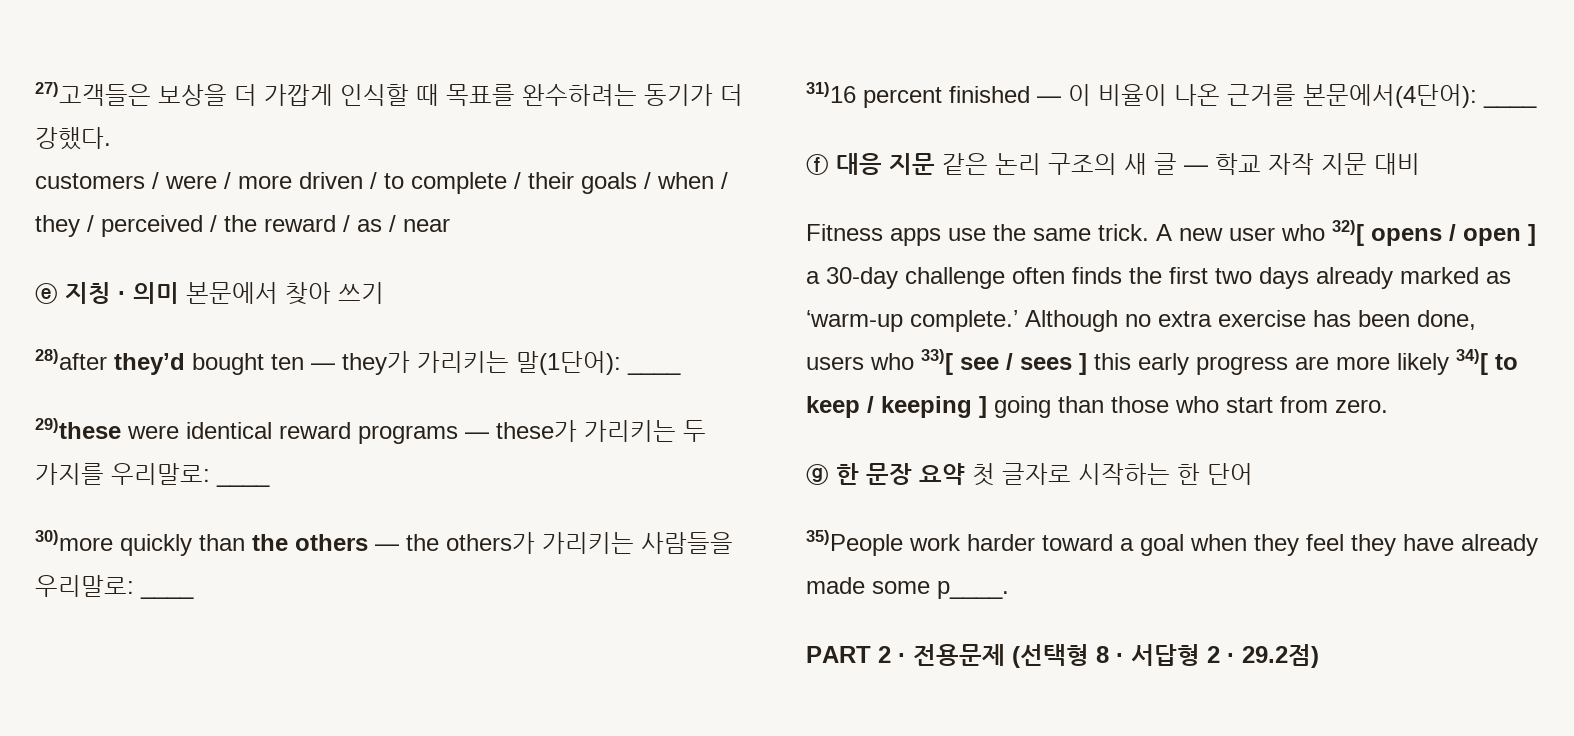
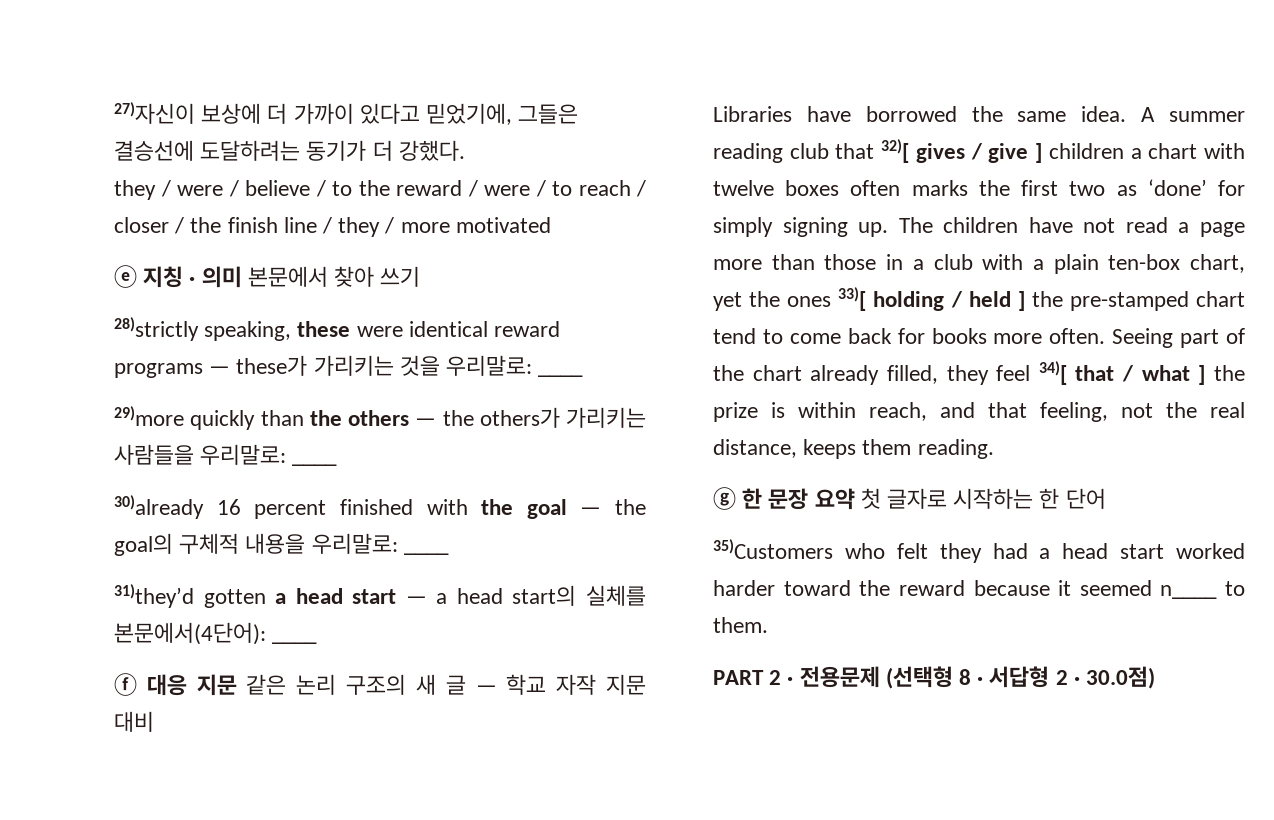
[35,82,637,106] 27)고객들은 보상을 더 가깝게 인식할 때 목표를 완수하려는 -> [114,102,579,125] [114,140,301,161] 27)자신이 보상에 더 가까이 있다고 믿었기에, 그들은 결승선에 도달하려는
[35,172,728,194] [35,215,450,237] customers / were / more driven / to complete / their goals / when / they / perceived / the reward / as / near -> [114,180,646,200] [114,217,551,237] they / were / believe / to the reward / were / to reach / closer / the finish line / they / more motivated
[35,349,681,375] [35,418,121,439] 28)after they’d bought ten — they가 가리키는 말(1단어): ____ // 29)these -> [114,317,351,341] 28)strictly speaking, these
[683,420,706,442] [35,463,270,487] [35,530,113,551] 두 가지를 우리말로: ____ // 30)more -> [399,355,584,377] [114,406,184,426] 것을 우리말로: ____ // 29)more
[806,82,1296,108] 31)16 percent finished — 이 비율이 나온 근거를 -> [114,495,646,519] [114,533,449,556] [114,584,646,608] 30)already 16 percent finished with the goal — the goal의 구체적 내용을 우리말로: ____ // 31)they’d gotten a head start — a head start의 실체를
[806,220,1536,246] [806,267,1511,289] [806,310,1476,332] [806,349,1518,375] [806,396,1388,418] Fitness apps use the same trick. A new user who 32)[ opens / open ] a 30-day challenge often finds the first two days already marked as ‘warm-up complete.’ Although no extra exercise has been done, users who 33)[ see / sees ] this early progress are more likely 34)[ to keep / keeping ] going than those who start from zero. -> [713,106,1245,122] [713,139,1245,163] [713,179,1245,196] [713,217,1245,237] [713,254,1245,274] [713,287,1245,311] [713,328,1245,348] [713,361,1245,385] [713,402,1245,422] [713,439,994,459] Libraries have borrowed the same idea. A summer reading club that 32)[ gives / give ] children a chart with twelve boxes often marks the first two as ‘done’ for simply signing up. The children have not read a page more than those in a club with a plain ten-box chart, yet the ones 33)[ holding / held ] the pre-stamped chart tend to come back for books more often. Seeing part of the chart already filled, they feel 34)[ that / what ] the prize is within reach, and that feeling, not the real distance, keeps them reading.
[806,530,1538,556] [806,577,1009,599] 35)People work harder toward a goal when they feel they have already made some p____. -> [713,539,1245,563] [713,580,1245,599] [713,617,768,633] 35)Customers who felt they had a head start worked harder toward the reward because it seemed n____ to them.
[1242,644,1319,668] 29.2점) -> [1086,666,1156,689] 30.0점)

